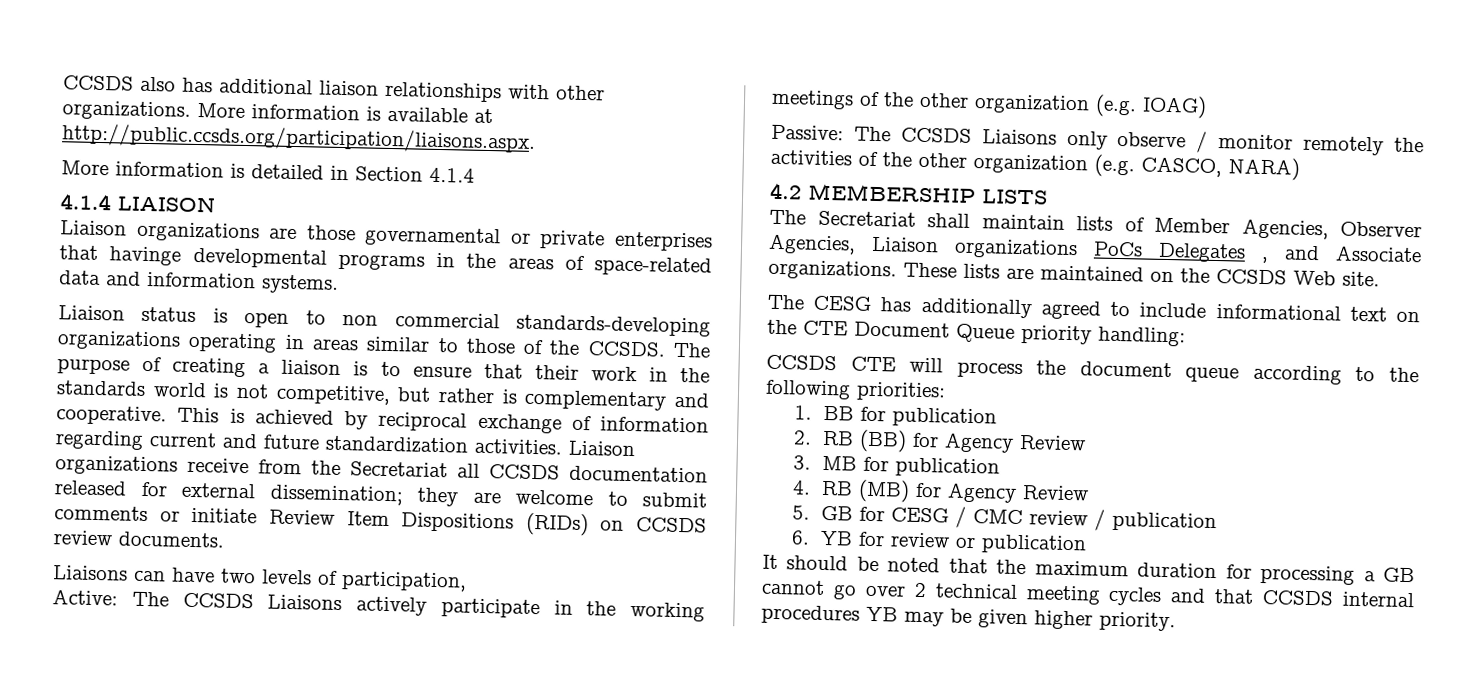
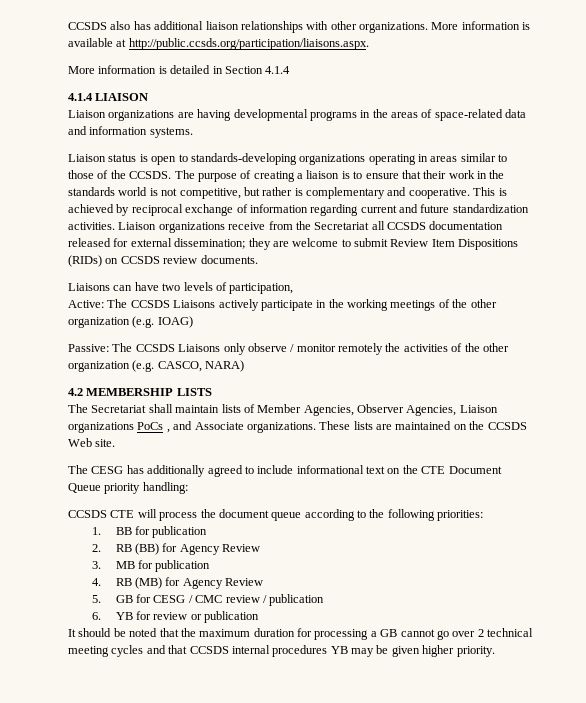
[306,225,713,252] [59,245,182,266] those governamental or private enterprises that havinge -> [197,109,232,121] having
[342,312,500,329] non commercial -> (188, 158) none
[54,505,258,524] comments or initiate -> (388, 242) none
[1158,242,1246,263] Delegates -> (164, 426) none

